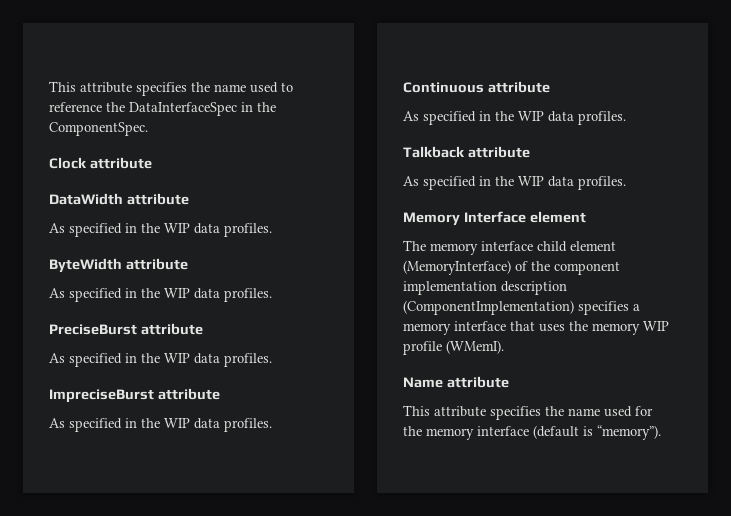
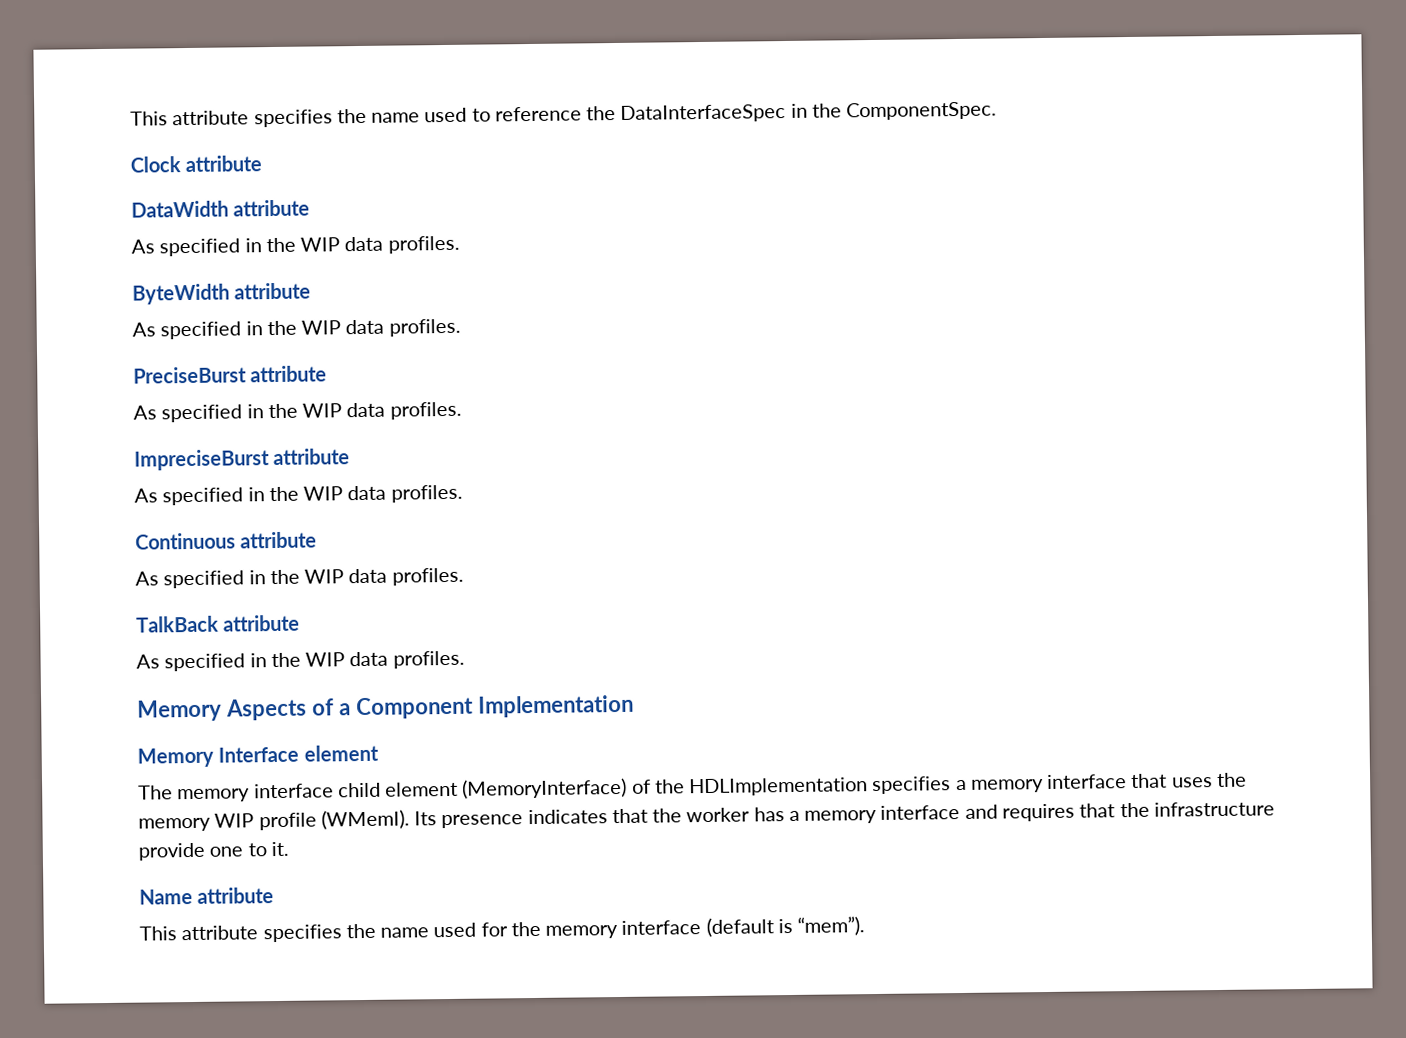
[403,146,530,158] [403,176,626,190] Talkback attribute // As specified in the WIP data profiles. -> [136,614,301,633] [136,650,465,672] [137,694,634,722] TalkBack attribute // As specified in the WIP data profiles. // Memory Aspects of a Component Implementation
[554,261,620,275] [403,281,567,295] [403,300,574,315] component implementation description (ComponentImplementation) -> [689,777,869,797] HDLImplementation
(504, 347) none -> [414,801,1275,829] [138,841,289,861] Its presence indicates that the worker has a memory interface and requires that the infrastructure provide one to it.
[597,425,661,440] “memory”). -> [797,916,866,936] “mem”).

